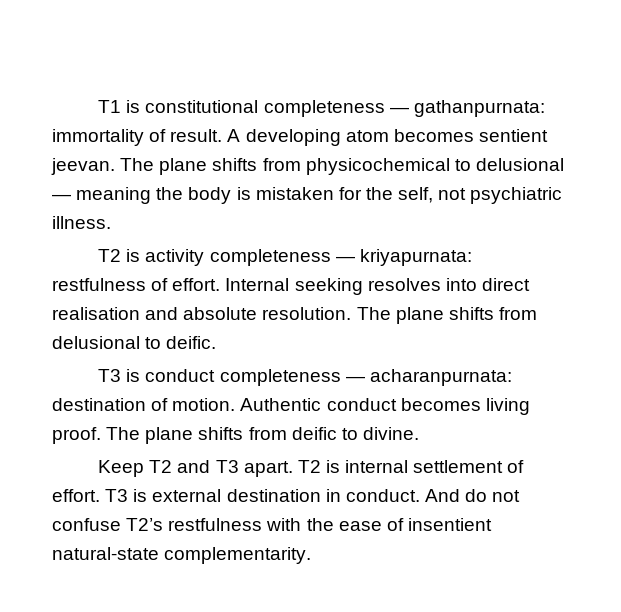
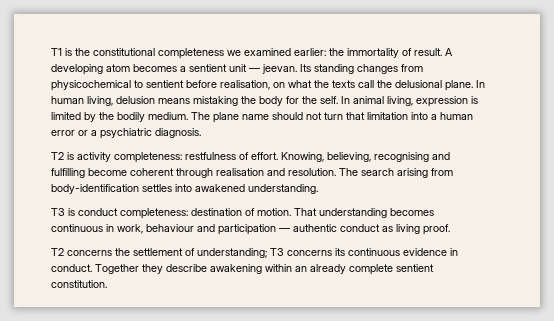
(141, 106) none -> [75,48,90,56] the
[389,100,545,117] — gathanpurnata: -> [227,48,344,56] we examined earlier: the
[478,129,548,142] [51,158,564,175] [52,187,563,204] [52,216,111,229] [98,249,472,266] [52,278,530,295] sentient jeevan. The plane shifts from physicochemical to delusional — meaning the body is mistaken for the self, not psychiatric illness. // T2 is activity completeness — kriyapurnata: restfulness of effort. Internal seeking resolves into direct -> [180,64,423,74] [51,80,485,91] [51,96,478,107] [51,112,473,123] [51,128,201,139] [51,152,450,163] [51,168,213,178] a sentient unit — jeevan. Its standing changes from physicochemical to sentient before realisation, on what the texts call the delusional plane. In human living, delusion means mistaking the body for the self. In animal living, expression is limited by the bodily medium. The plane name should not turn that limitation into a human error or a psychiatric diagnosis. // T2 is activity completeness: restfulness of effort. Knowing, believing, recognising and fulfilling become coherent through
[183,307,258,320] absolute -> (285, 172) none
[395,307,537,324] [52,336,217,349] [98,369,512,386] [52,398,530,415] [52,427,419,444] [98,460,525,477] [52,489,521,502] [52,518,492,531] [52,547,312,564] plane shifts from delusional to deific. // T3 is conduct completeness — acharanpurnata: destination of motion. Authentic conduct becomes living proof. The plane shifts from deific to divine. // Keep T2 and T3 apart. T2 is internal settlement of effort. T3 is external destination in conduct. And do not confuse T2’s restfulness with the ease of insentient natural-state complementarity. -> [361,168,453,178] [51,184,318,194] [51,208,434,219] [51,224,450,235] [51,248,458,258] [51,264,434,275] [51,280,107,288] search arising from body-identification settles into awakened understanding. // T3 is conduct completeness: destination of motion. That understanding becomes continuous in work, behaviour and participation — authentic conduct as living proof. // T2 concerns the settlement of understanding; T3 concerns its continuous evidence in conduct. Together they describe awakening within an already complete sentient constitution.

